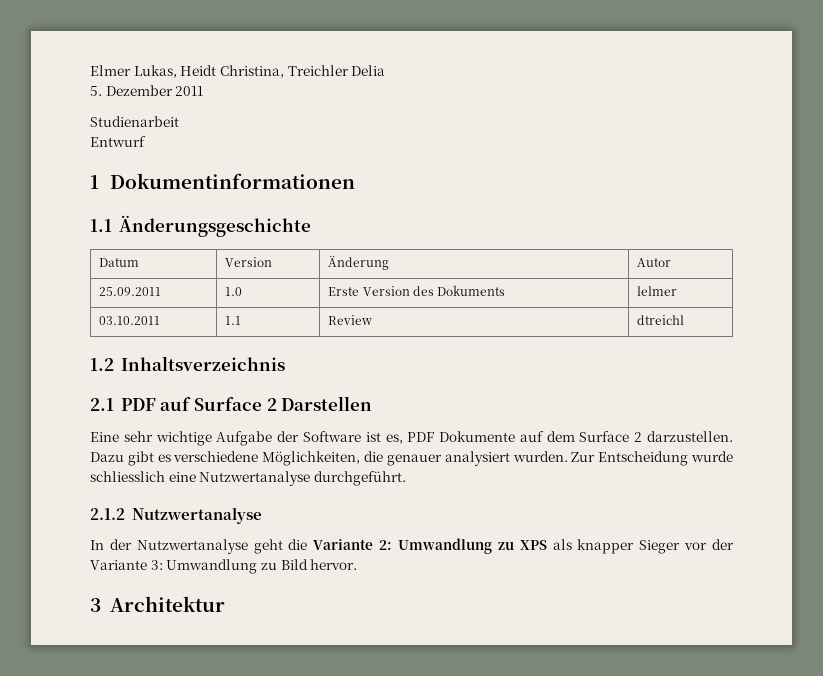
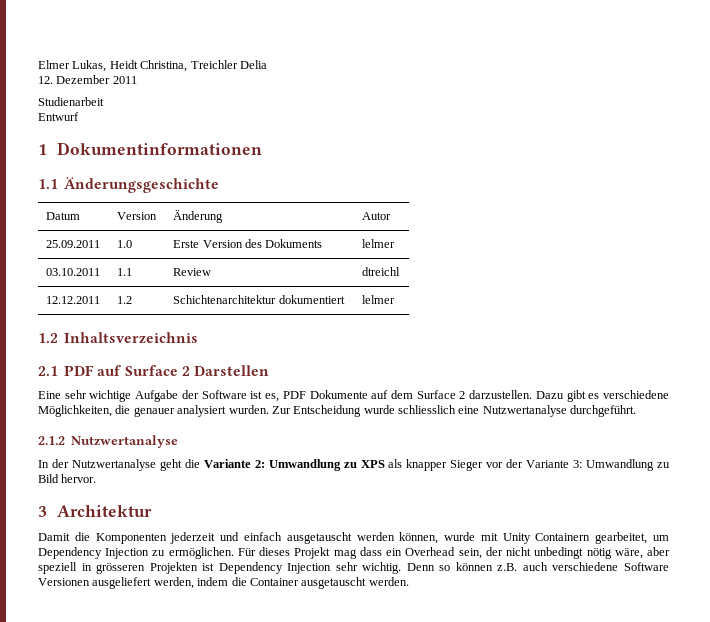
[90,86,102,96] 5. -> [38,76,53,84] 12.
(685, 320) none -> [46,296,101,304] [117,296,133,304] [173,295,345,304] [362,295,396,304] // 12.12.2011 | 1.2 | Schichtenarchitektur dokumentiert | lelmer
(225, 604) none -> [38,532,669,544] [38,547,671,559] [38,562,670,574] [38,577,409,589] // Damit die Komponenten jederzeit und einfach ausgetauscht werden können, wurde mit Unity Containern gearbeitet, um Dependency Injection zu ermöglichen. Für dieses Projekt mag dass ein Overhead sein, der nicht unbedingt nötig wäre, aber speziell in grösseren Projekten ist Dependency Injection sehr wichtig. Denn so können z.B. auch verschiedene Software Versionen ausgeliefert werden, indem die Container ausgetauscht werden.

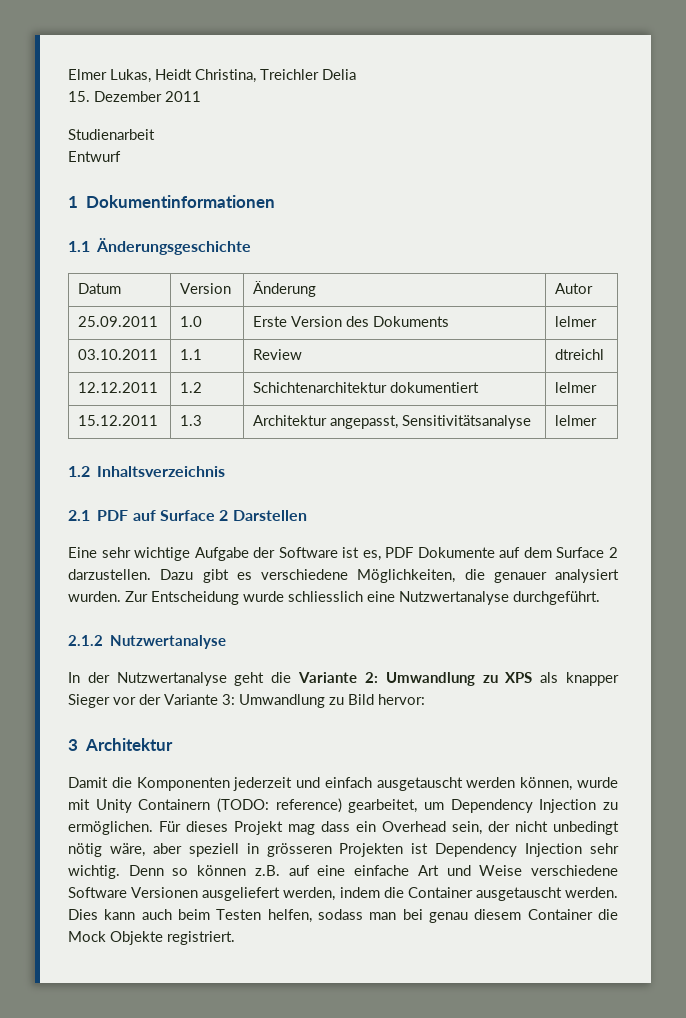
[38,76,53,84] 12. -> [68,91,90,102] 15.
(396, 299) none -> [78,415,159,426] [180,415,203,426] [253,415,532,429] [555,415,598,426] // 15.12.2011 | 1.3 | Architektur angepasst, Sensitivitätsanalyse | lelmer
[61,474,97,483] hervor. -> [378,694,425,705] hervor:
(591, 537) none -> [216,798,342,813] (TODO: reference)
[522,562,548,571] auch -> [288,865,523,876] auf eine einfache Art und Weise
(409, 581) none -> [68,909,618,923] [68,931,235,945] Dies kann auch beim Testen helfen, sodass man bei genau diesem Container die Mock Objekte registriert.

